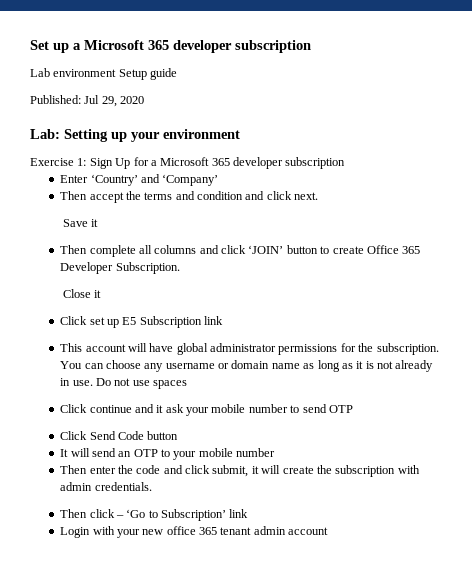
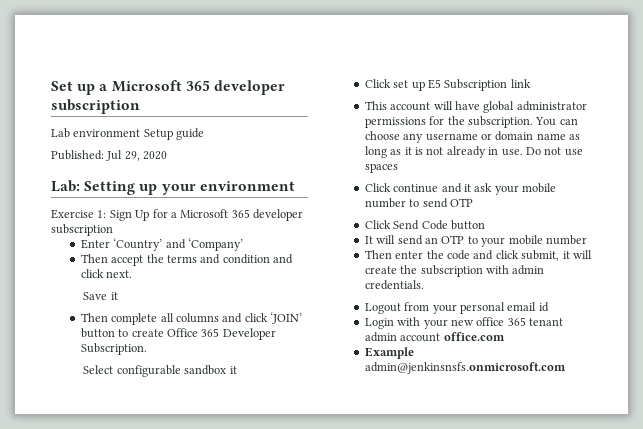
[62,289,91,298] Close -> [83,365,227,377] Select configurable sandbox
[60,509,249,521] Then click – ‘Go to Subscription’ link -> [364,302,549,314] Logout from your personal email id
(329, 531) none -> [443,332,505,341] [364,347,414,359] [364,362,566,374] office.com // Example admin@jenkinsnsfs.onmicrosoft.com

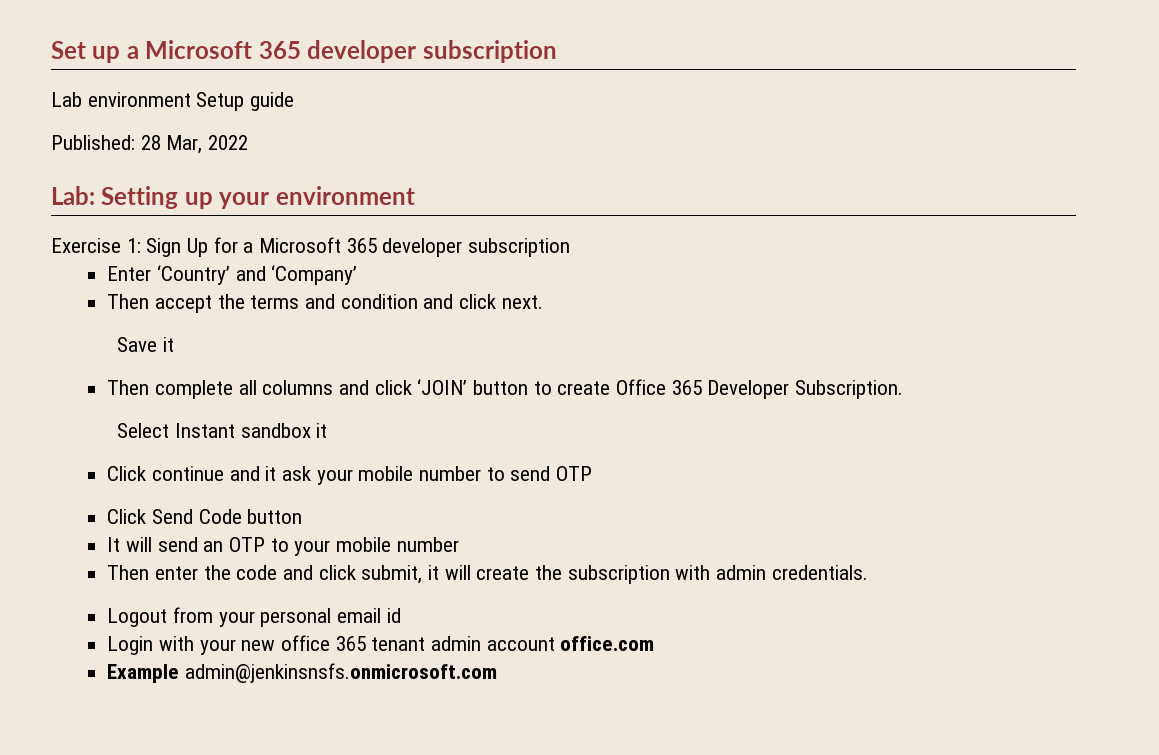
[106,150,168,161] Jul 29, 2020 -> [140,135,249,154] 28 Mar, 2022
[116,365,181,377] configurable -> [174,423,235,438] Instant
[364,79,531,91] [364,101,587,113] [364,116,578,128] [364,131,581,143] [364,146,583,158] [364,163,398,173] // Click set up E5 Subscription link // This account will have global administrator permissions for the subscription. You can choose any username or domain name as long as it is not already in use. Do not use spaces -> (328, 430) none

